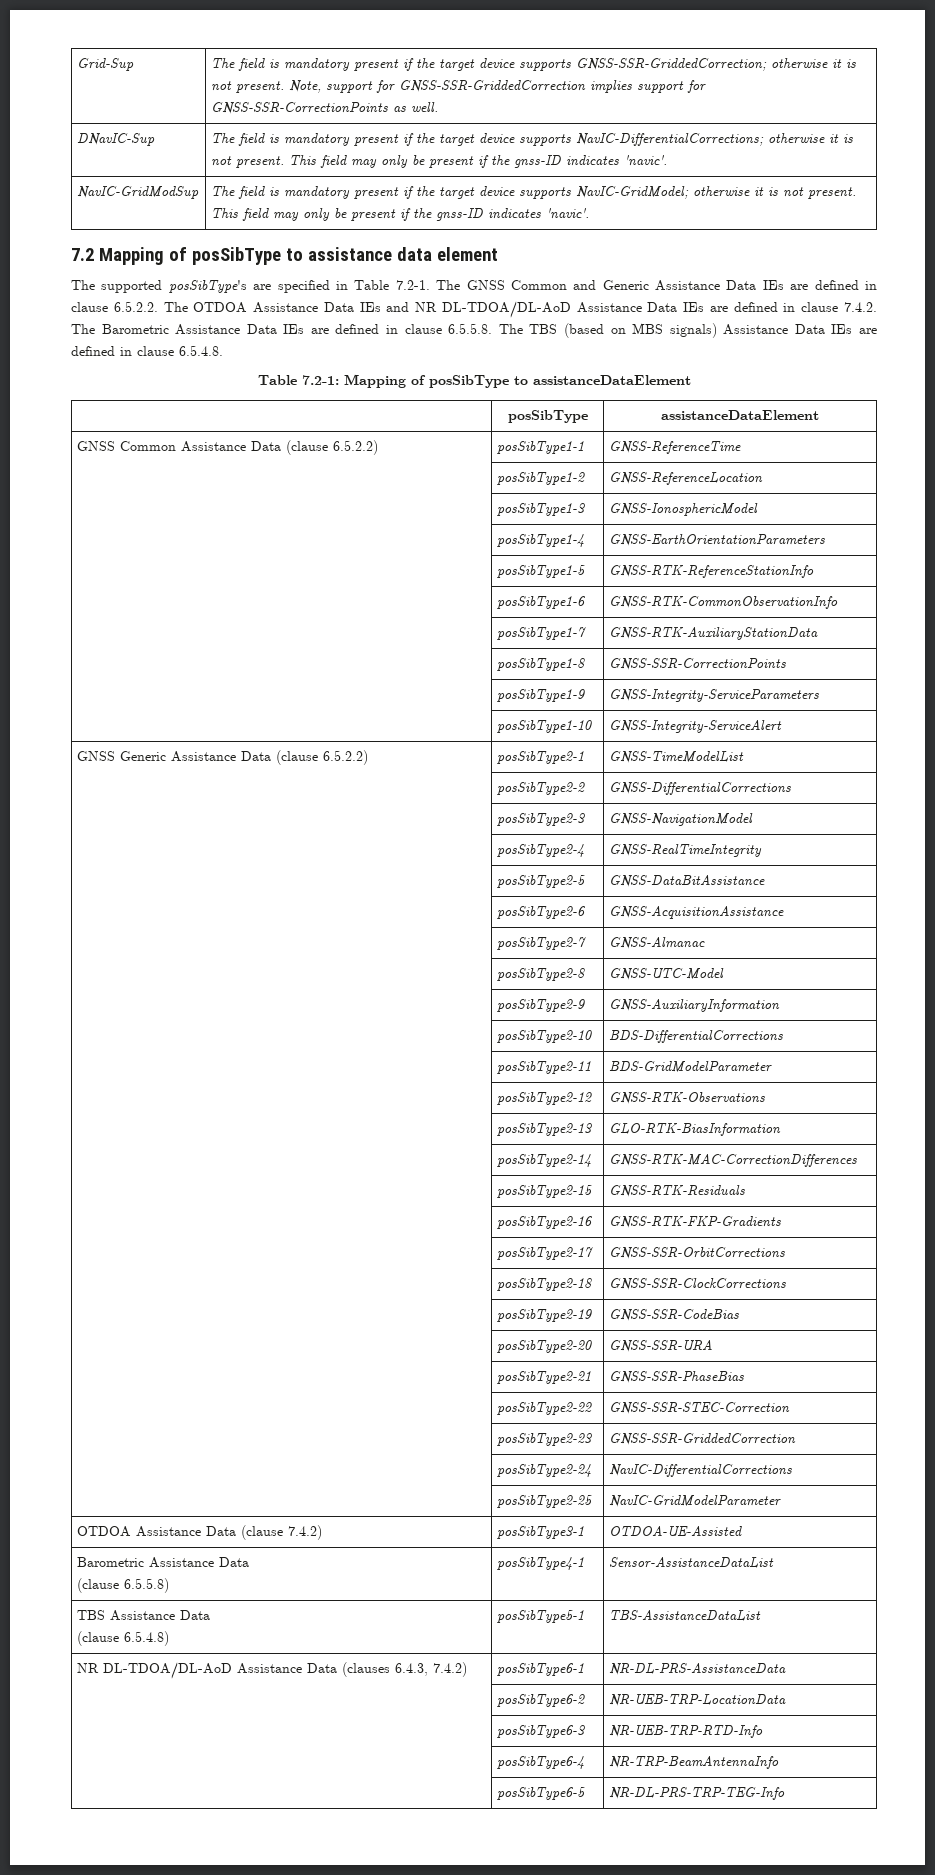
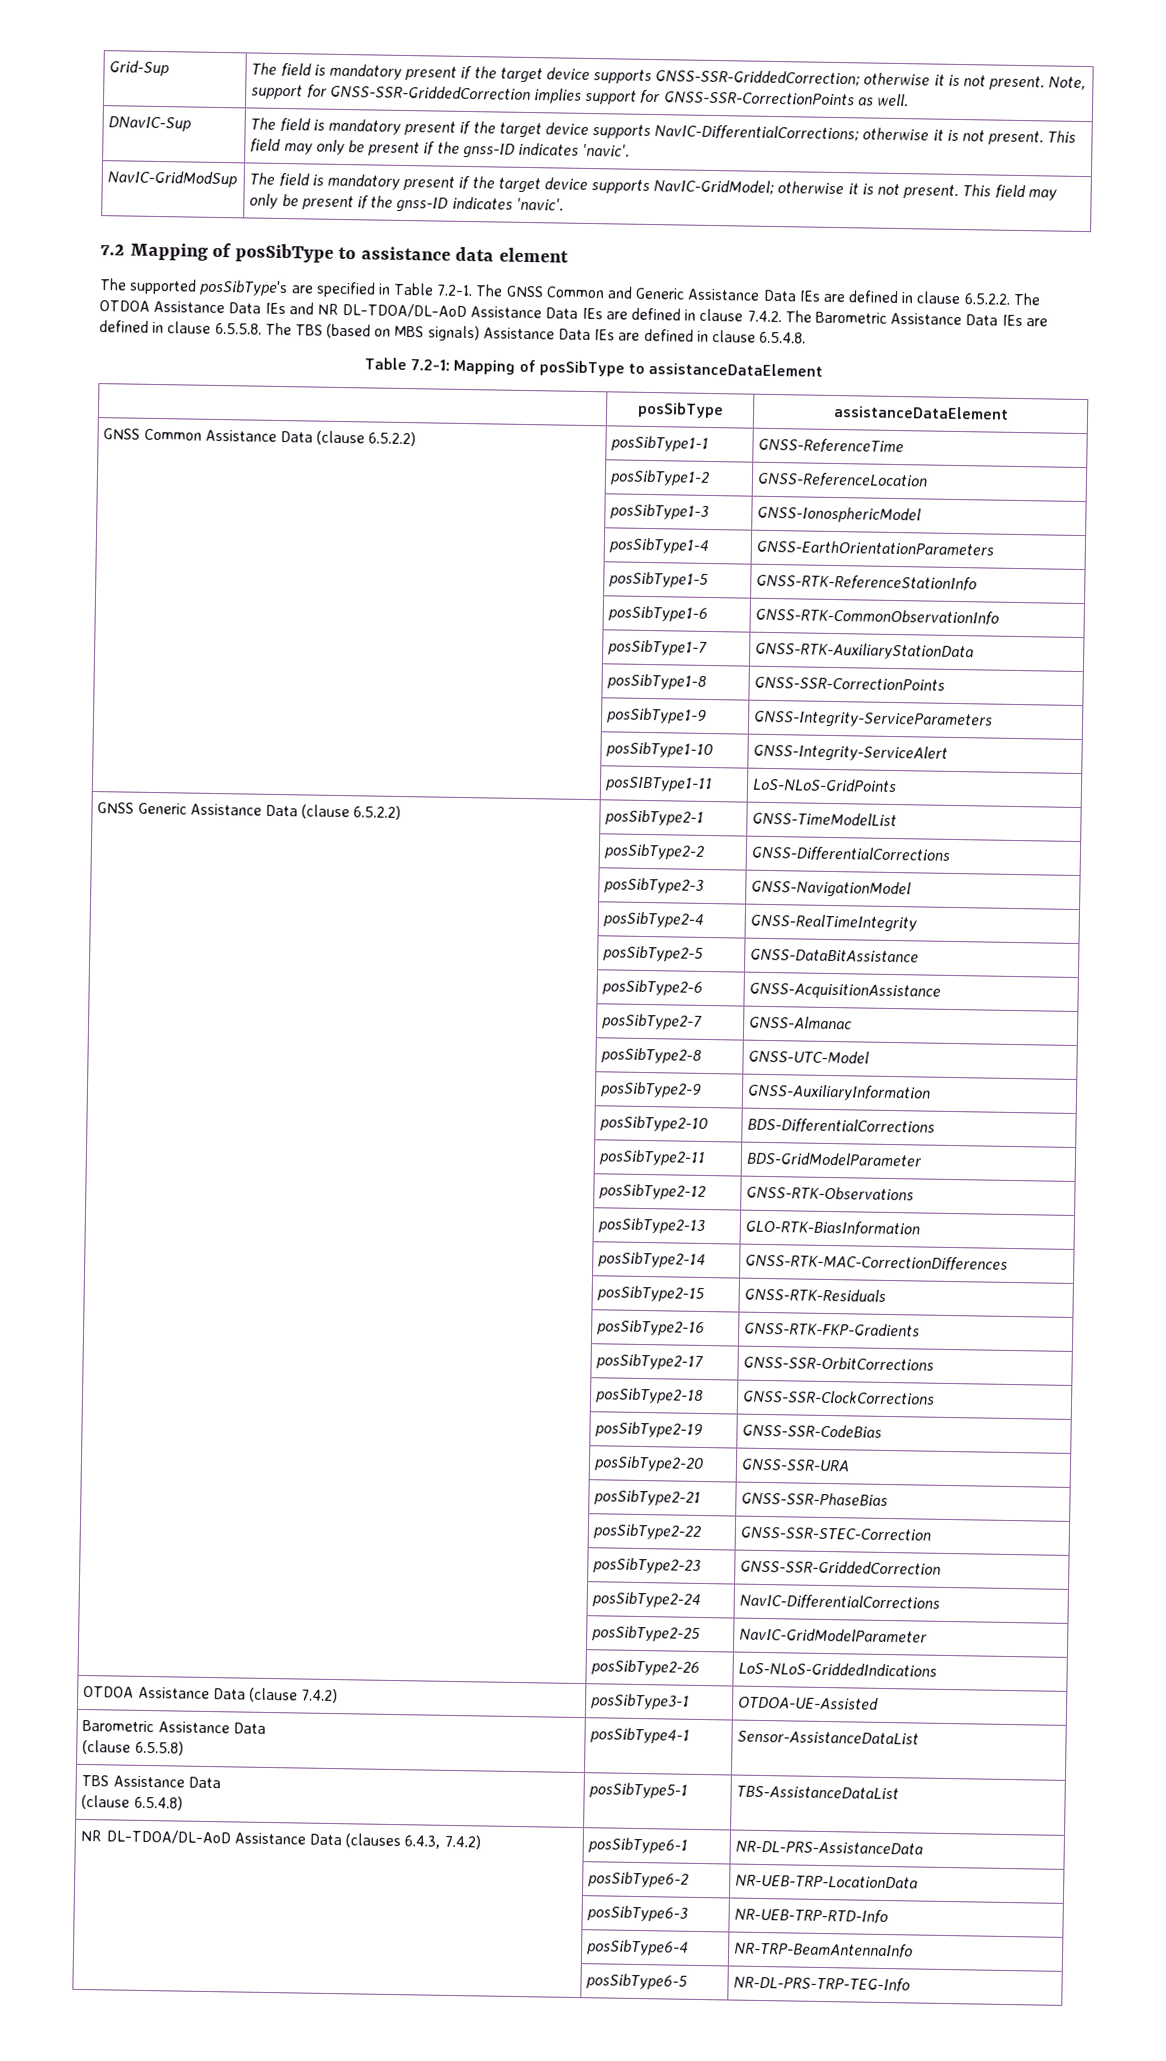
(783, 726) none -> [605,776,714,793] [752,777,898,793] // | posSIBType1-11 | LoS-NLoS-GridPoints
(782, 1501) none -> [591,1659,701,1676] [738,1661,938,1677] // | posSibType2-26 | LoS-NLoS-GriddedIndications

